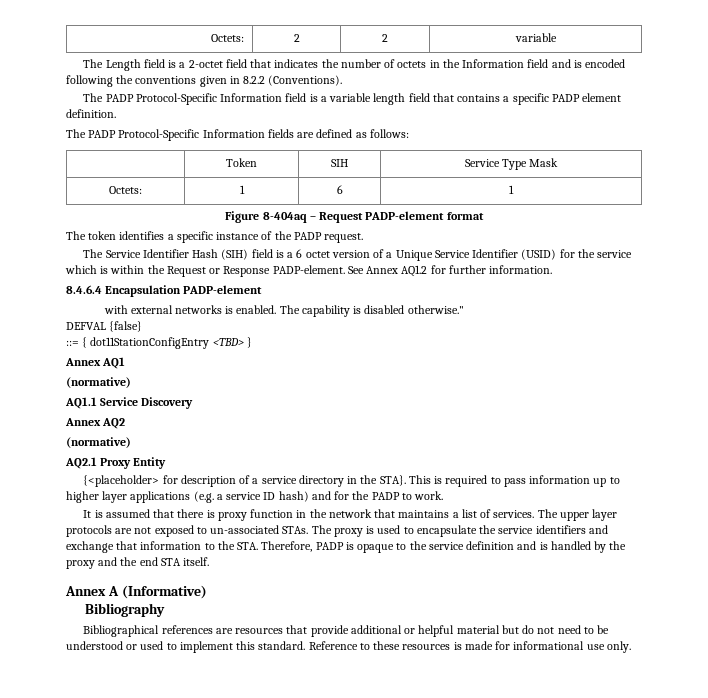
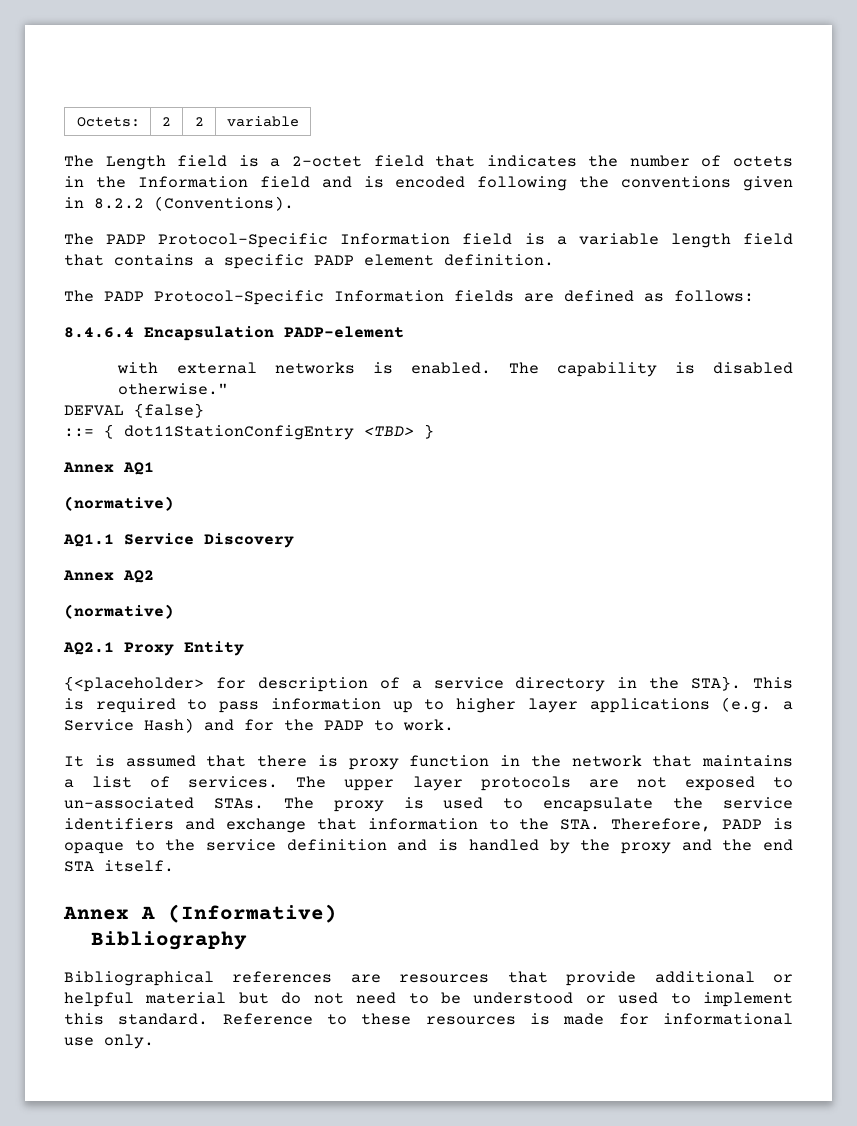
[226,158,257,167] [331,159,348,167] [464,158,559,170] [109,186,142,194] [239,185,245,194] [336,185,343,194] [509,185,514,194] [225,211,484,223] [66,231,364,243] [83,249,633,261] [65,265,553,277] // | Token | SIH | Service Type Mask // Octets: | 1 | 6 | 1 // Figure 8-404aq – Request PADP-element format // The token identifies a specific instance of the PADP request. // The Service Identifier Hash (SIH) field is a 6 octet version of a Unique Service Identifier (USID) for the service which is within the Request or Response PADP-element. See Annex AQ1.2 for further information. -> (754, 296) none
[226,491,309,502] service ID hash) -> [64,718,194,733] Service Hash)

